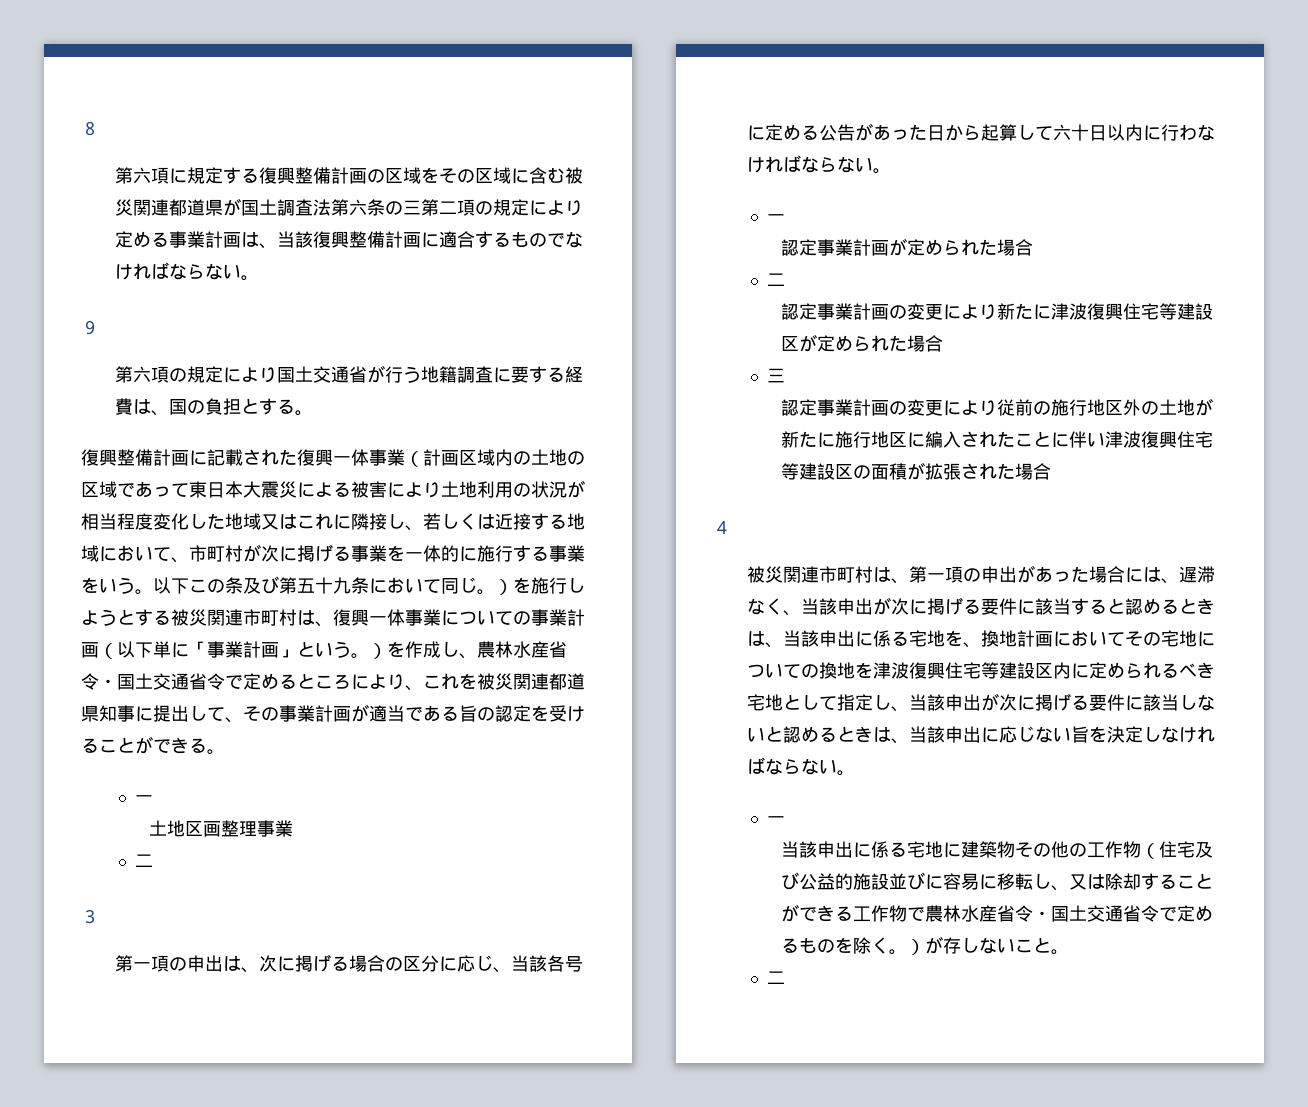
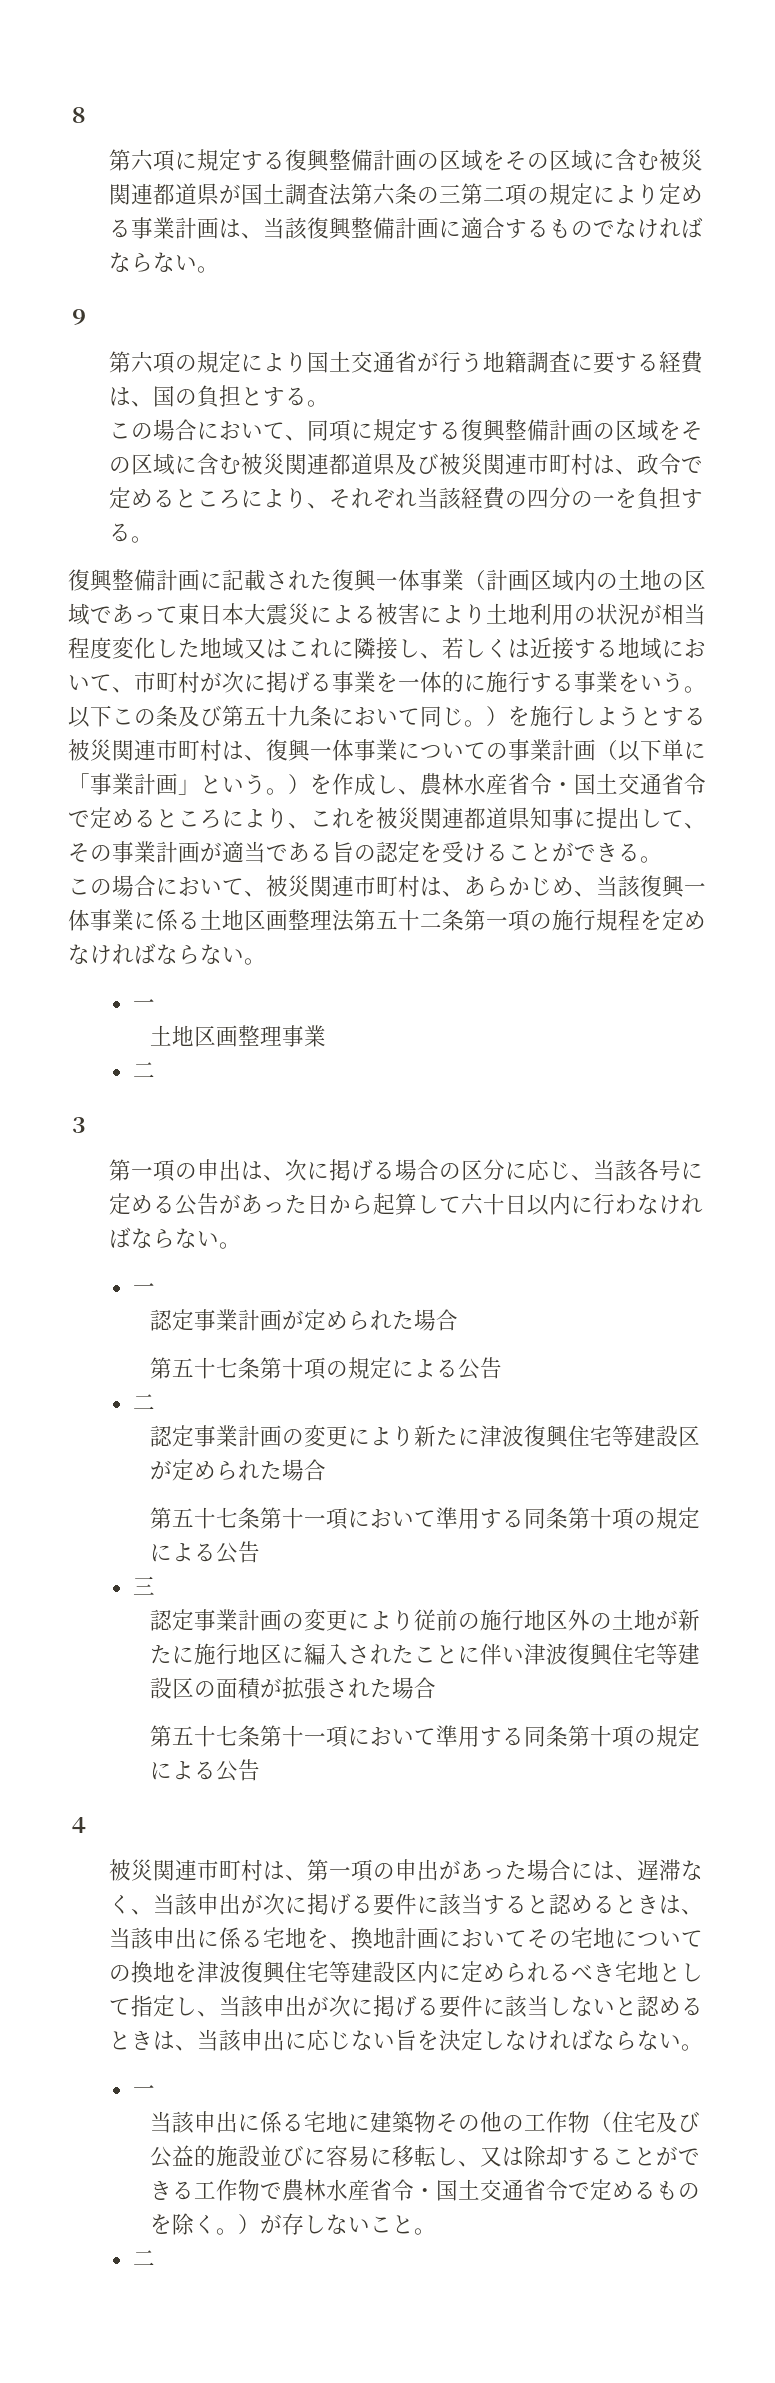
(313, 413) none -> [108,419,703,442] [108,453,703,475] [108,487,703,510] [108,523,153,543] // この場合において、同項に規定する復興整備計画の区域をその区域に含む被災関連都道県及び被災関連市町村は、政令で定めるところにより、それぞれ当該経費の四分の一を負担する。
(225, 752) none -> [68,875,706,898] [68,909,706,932] [68,943,266,965] // この場合において、被災関連市町村は、あらかじめ、当該復興一体事業に係る土地区画整理法第五十二条第一項の施行規程を定めなければならない。
(1033, 247) none -> [149,1357,502,1380] // 第五十七条第十項の規定による公告
(943, 343) none -> [149,1507,700,1530] [149,1541,260,1564] // 第五十七条第十一項において準用する同条第十項の規定による公告
(1051, 471) none -> [149,1725,700,1748] [149,1759,260,1782] // 第五十七条第十一項において準用する同条第十項の規定による公告

